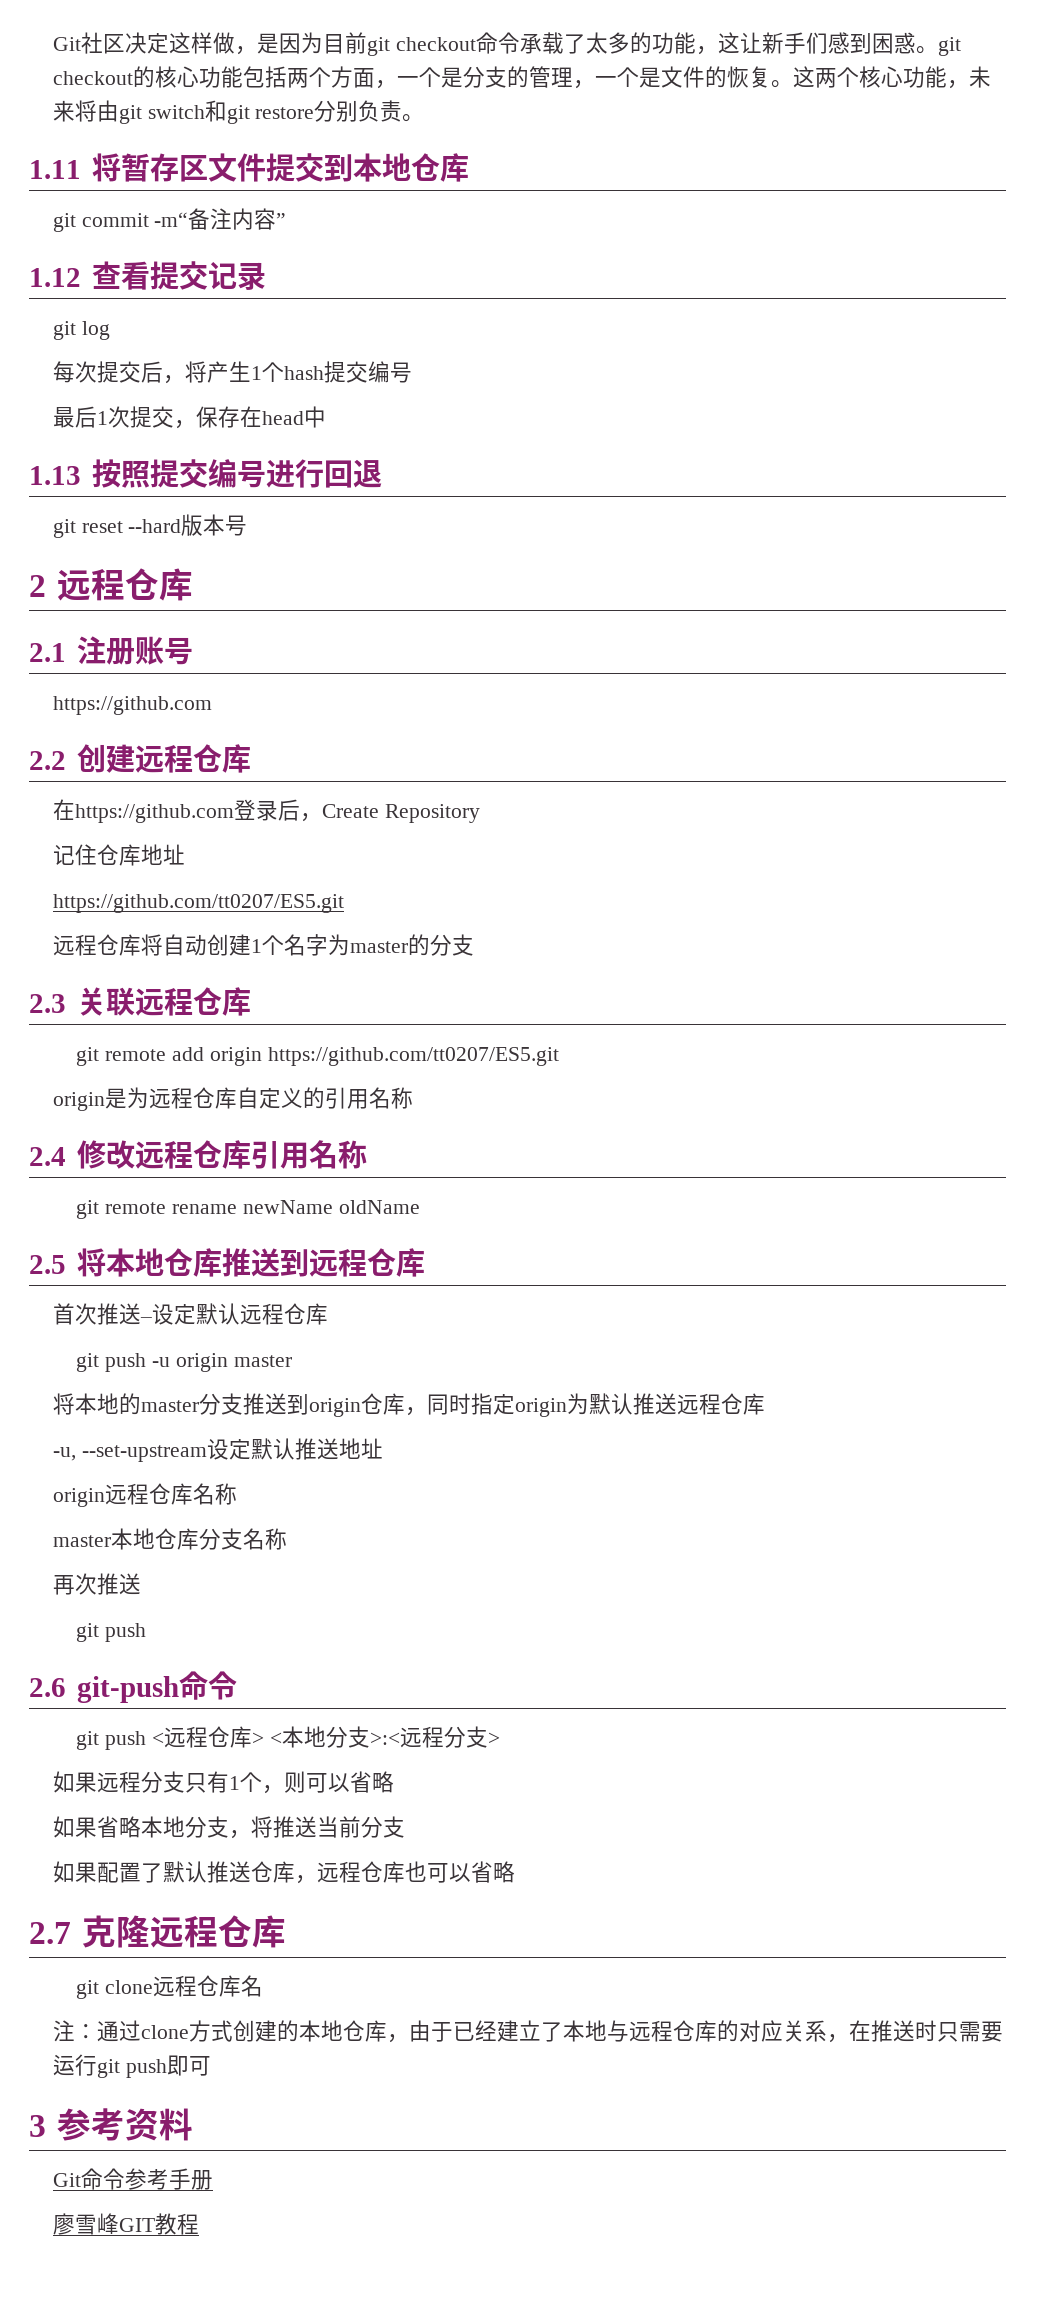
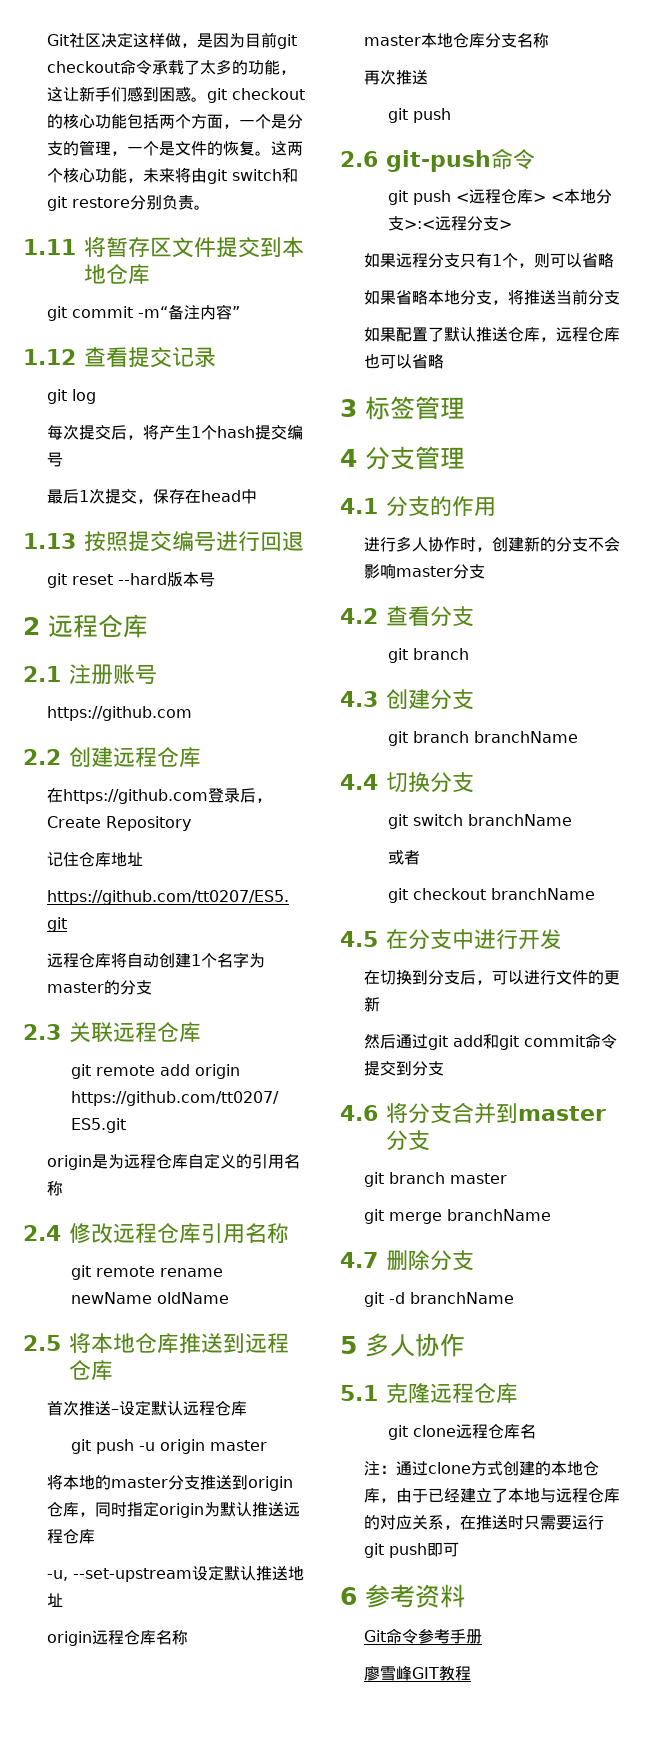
[29,1922,71,1944] 2.7 -> [340,396,465,420] [340,446,465,470] [340,496,496,517] [363,536,620,552] [363,563,485,579] [340,606,474,627] [387,648,469,663] [340,689,474,710] [387,731,578,746] [340,772,474,793] [387,814,572,829] [387,850,420,865] [387,888,595,903] [340,929,562,950] [363,970,620,985] [363,996,380,1012] [363,1033,617,1050] [363,1061,444,1076] [340,1102,606,1124] [386,1130,430,1151] [363,1172,507,1187] [363,1209,551,1224] [340,1250,474,1271] [363,1292,514,1307] [340,1333,465,1357] [340,1385,378,1401] 3标签管理 // 4分支管理 // 4.1分支的作用 // 进行多人协作时，创建新的分支不会影响master分支 // 4.2查看分支 // git branch // 4.3创建分支 // git branch branchName // 4.4切换分支 // git switch branchName // 或者 // git checkout branchName // 4.5在分支中进行开发 // 在切换到分支后，可以进行文件的更新 // 然后通过git add和git commit命令提交到分支 // 4.6将分支合并到master分支 // git branch master // git merge branchName // 4.7删除分支 // git -d branchName // 5多人协作 // 5.1
[29,2115,46,2137] 3 -> [340,1587,357,1605] 6

